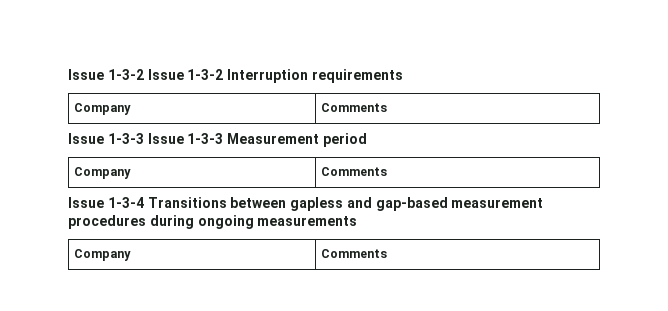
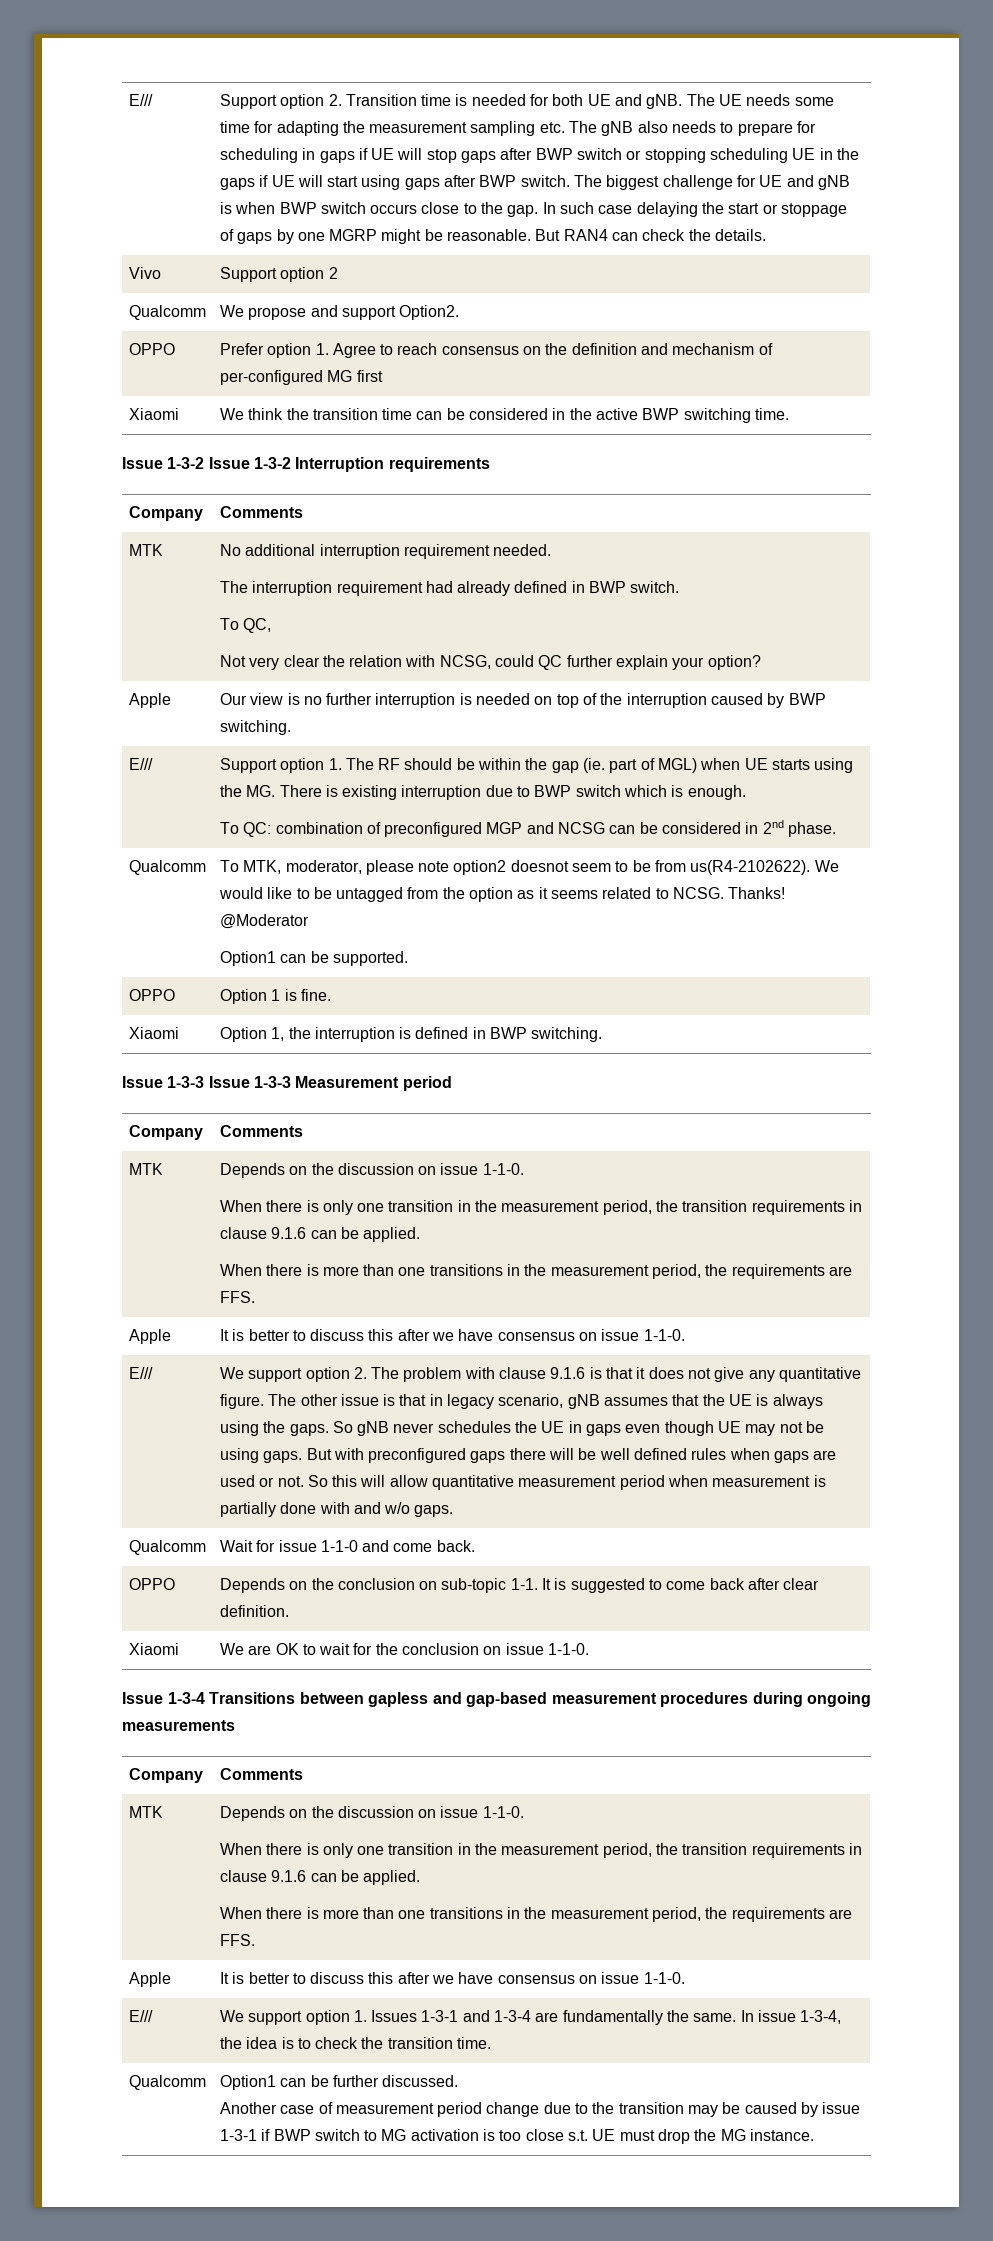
(68, 74) none -> [128,94,153,106] [219,94,834,109] [219,121,817,136] [219,148,859,163] [219,175,850,190] [219,202,847,217] [219,229,767,244] [128,267,161,279] [219,267,338,282] [128,305,206,320] [219,305,460,320] [128,343,175,355] [219,343,773,358] [219,370,383,385] [128,408,179,420] [219,408,790,423] E/// | Support option 2. Transition time is needed for both UE and gNB. The UE needs some time for adapting the measurement sampling etc. The gNB also needs to prepare for scheduling in gaps if UE will stop gaps after BWP switch or stopping scheduling UE in the gaps if UE will start using gaps after BWP switch. The biggest challenge for UE and gNB is when BWP switch occurs close to the gap. In such case delaying the start or stoppage of gaps by one MGRP might be reasonable. But RAN4 can check the details. // Vivo | Support option 2 // Qualcomm | We propose and support Option2. // OPPO | Prefer option 1. Agree to reach consensus on the definition and mechanism of per-configured MG first // Xiaomi | We think the transition time can be considered in the active BWP switching time. //
(388, 107) none -> [128,544,163,556] [219,544,552,559] [219,581,680,596] [219,618,272,633] [219,655,761,670] [128,693,171,708] [219,693,826,708] [219,720,291,735] [128,758,153,770] [219,758,854,773] [219,785,746,800] [219,820,837,837] [128,860,206,875] [219,860,839,875] [218,887,786,902] [219,914,309,929] [219,951,408,966] [128,989,175,1001] [219,989,331,1004] [128,1027,179,1039] [219,1027,603,1042] // MTK | No additional interruption requirement needed. // The interruption requirement had already defined in BWP switch. // To QC, // Not very clear the relation with NCSG, could QC further explain your option? // Apple | Our view is no further interruption is needed on top of the interruption caused by BWP switching. // E/// | Support option 1. The RF should be within the gap (ie. part of MGL) when UE starts using the MG. There is existing interruption due to BWP switch which is enough. // To QC: combination of preconfigured MGP and NCSG can be considered in 2nd phase. // Qualcomm | To MTK, moderator, please note option2 doesnot seem to be from us(R4-2102622). We would like to be untagged from the option as it seems related to NCSG. Thanks! @Moderator // Option1 can be supported. // OPPO | Option 1 is fine. // Xiaomi | Option 1, the interruption is defined in BWP switching.
(388, 171) none -> [128,1163,163,1175] [219,1163,524,1178] [219,1200,863,1215] [219,1227,421,1242] [219,1264,853,1279] [219,1291,255,1303] [128,1329,171,1344] [219,1329,685,1341] [128,1367,153,1379] [219,1367,861,1382] [219,1394,823,1409] [219,1421,824,1436] [219,1448,837,1463] [219,1475,826,1490] [219,1502,454,1517] [128,1540,206,1555] [219,1540,475,1552] [128,1578,175,1590] [219,1578,820,1593] [219,1605,289,1617] [128,1643,179,1655] [219,1643,590,1655] // MTK | Depends on the discussion on issue 1-1-0. // When there is only one transition in the measurement period, the transition requirements in clause 9.1.6 can be applied. // When there is more than one transitions in the measurement period, the requirements are FFS. // Apple | It is better to discuss this after we have consensus on issue 1-1-0. // E/// | We support option 2. The problem with clause 9.1.6 is that it does not give any quantitative figure. The other issue is that in legacy scenario, gNB assumes that the UE is always using the gaps. So gNB never schedules the UE in gaps even though UE may not be using gaps. But with preconfigured gaps there will be well defined rules when gaps are used or not. So this will allow quantitative measurement period when measurement is partially done with and w/o gaps. // Qualcomm | Wait for issue 1-1-0 and come back. // OPPO | Depends on the conclusion on sub-topic 1-1. It is suggested to come back after clear definition. // Xiaomi | We are OK to wait for the conclusion on issue 1-1-0.
(388, 253) none -> [128,1806,163,1818] [219,1806,524,1821] [219,1843,863,1858] [219,1870,421,1885] [219,1907,853,1922] [219,1934,255,1946] [128,1972,171,1987] [219,1972,685,1984] [128,2010,153,2022] [219,2010,842,2025] [219,2037,492,2049] [128,2075,206,2090] [219,2075,459,2090] [219,2102,861,2117] [219,2129,814,2144] // MTK | Depends on the discussion on issue 1-1-0. // When there is only one transition in the measurement period, the transition requirements in clause 9.1.6 can be applied. // When there is more than one transitions in the measurement period, the requirements are FFS. // Apple | It is better to discuss this after we have consensus on issue 1-1-0. // E/// | We support option 1. Issues 1-3-1 and 1-3-4 are fundamentally the same. In issue 1-3-4, the idea is to check the transition time. // Qualcomm | Option1 can be further discussed. // Another case of measurement period change due to the transition may be caused by issue 1-3-1 if BWP switch to MG activation is too close s.t. UE must drop the MG instance.

